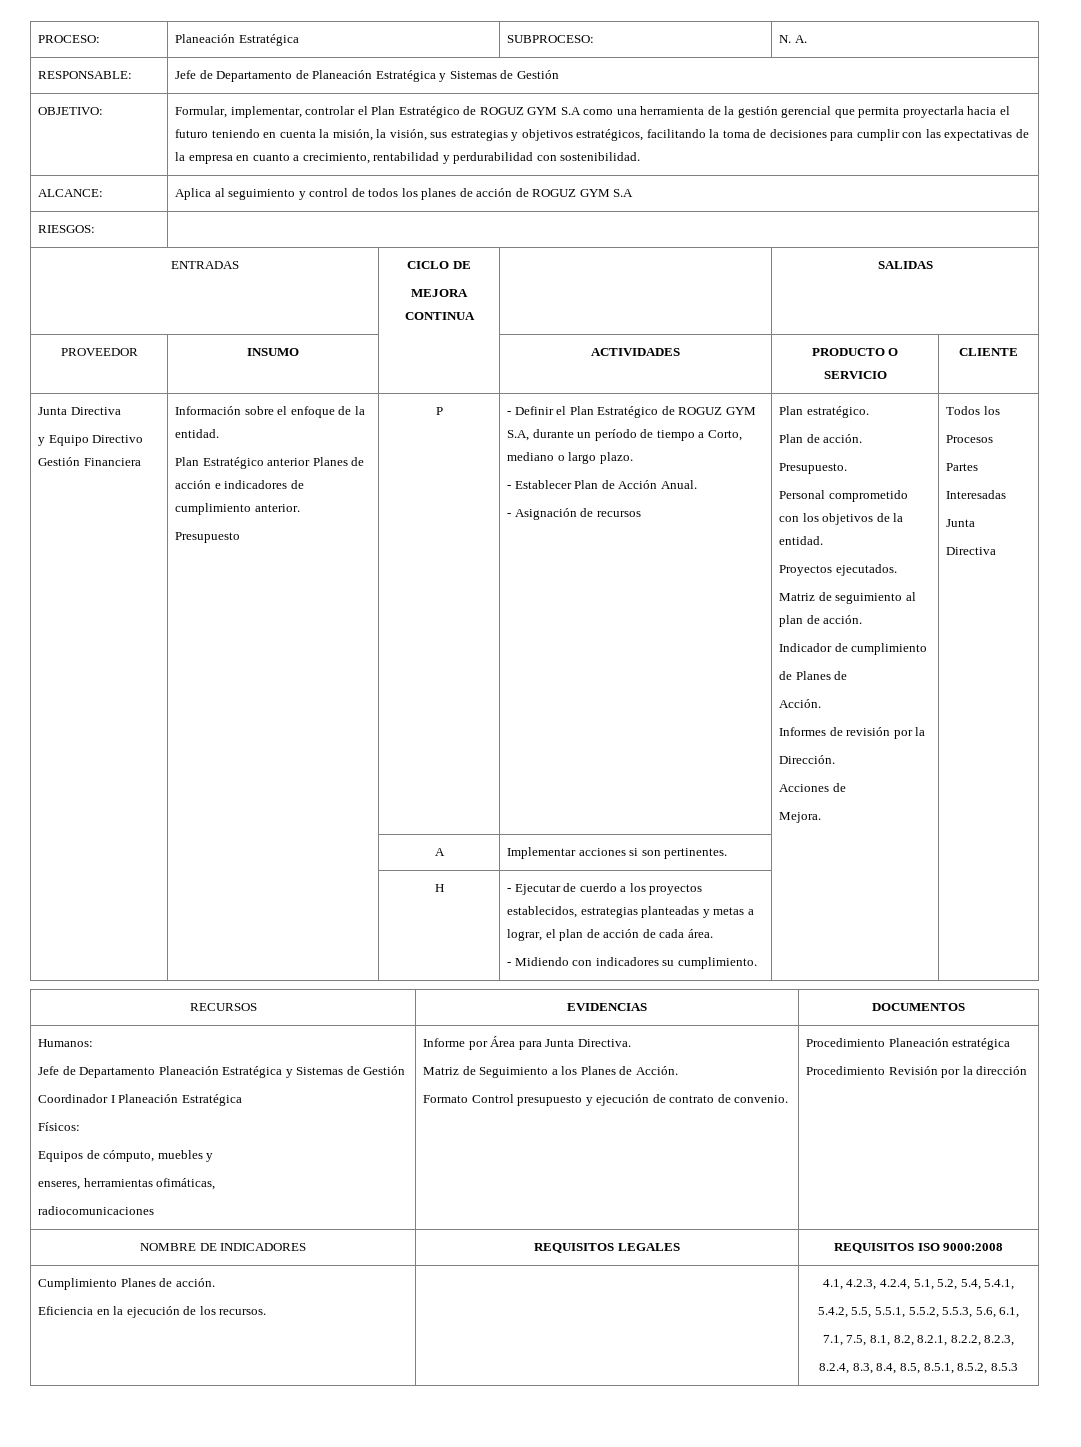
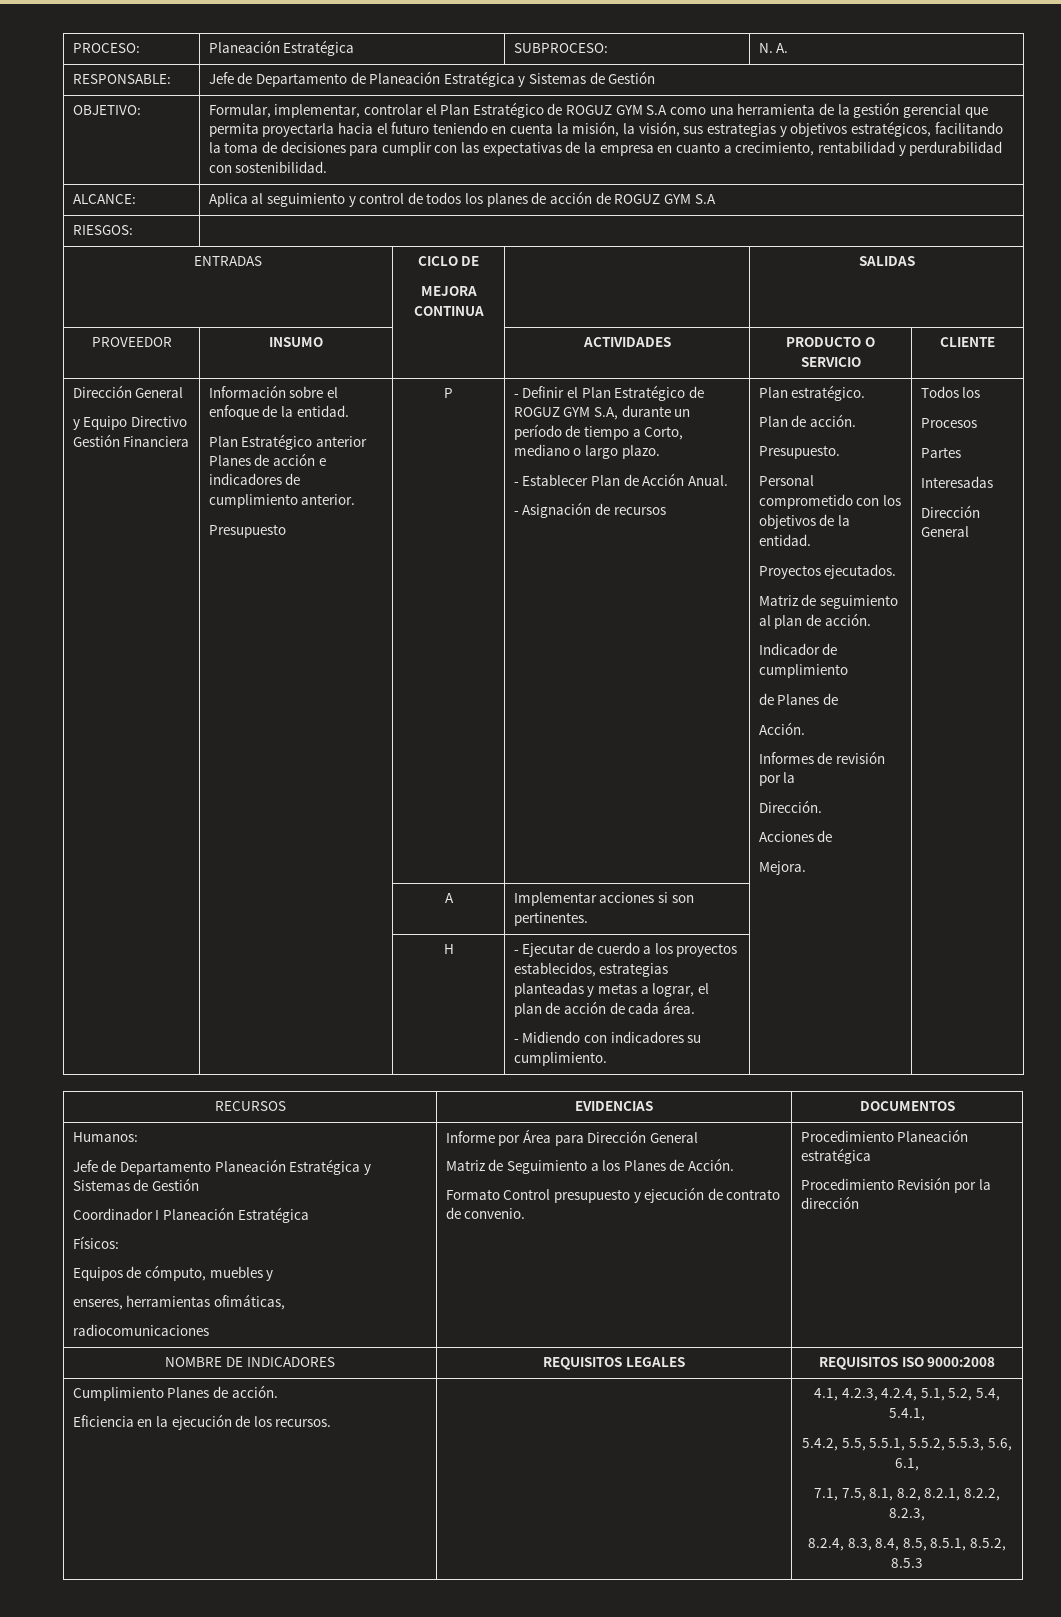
[38,407,121,415] Junta Directiva -> [72,385,184,398] Dirección General
[946,519,976,527] [946,547,997,555] Junta // Directiva -> [920,505,980,518] [920,526,969,537] Dirección General
[545,1039,631,1047] Junta Directiva. -> [587,1130,698,1143] Dirección General

